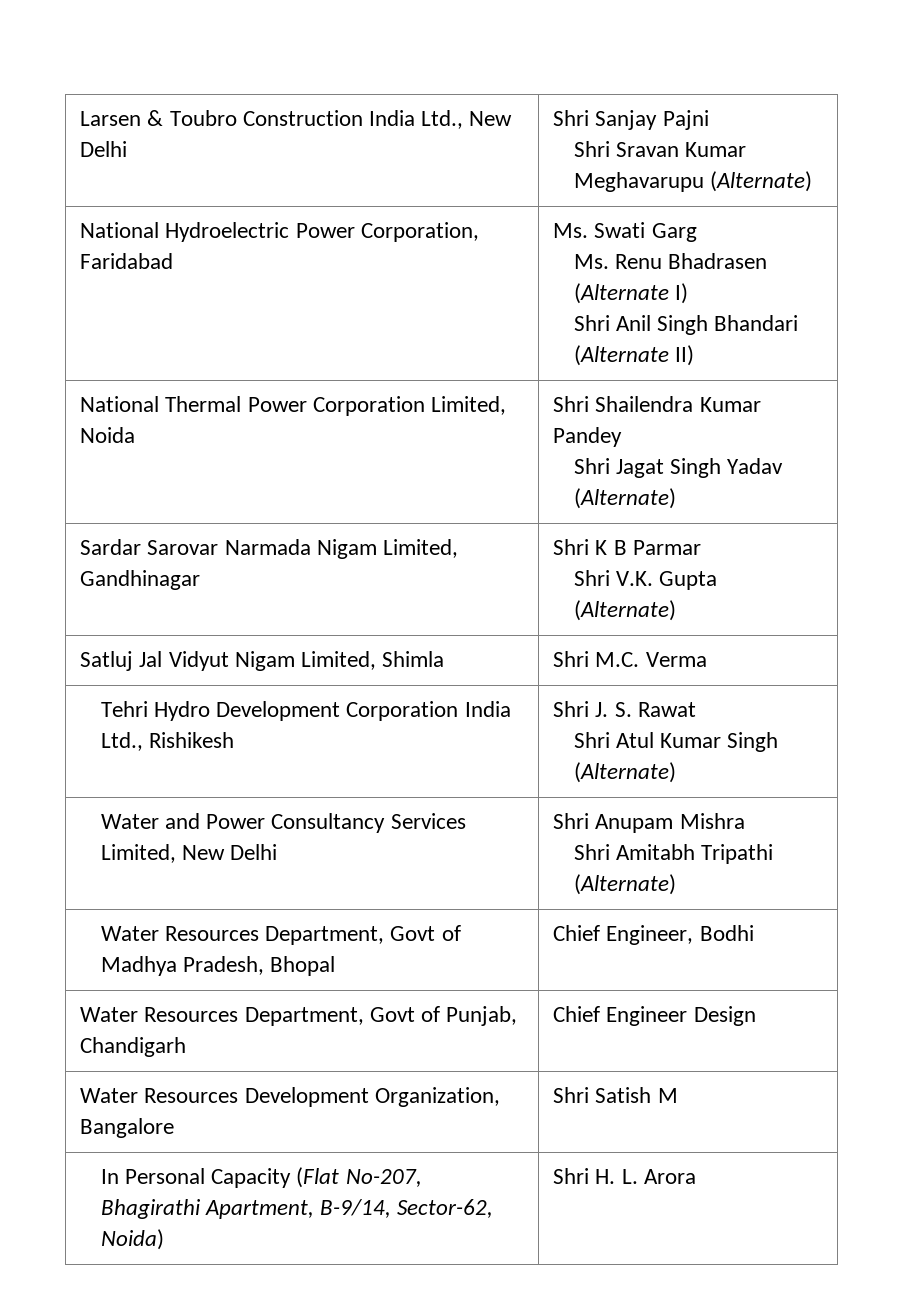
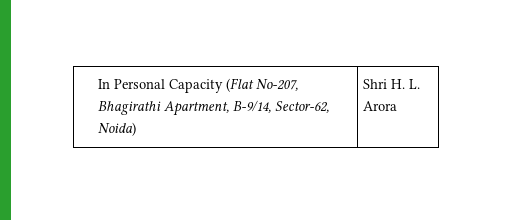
[80,110,513,129] [80,141,128,157] [553,110,709,130] [573,141,747,157] [573,171,812,192] [80,222,479,242] [80,253,174,269] [553,222,697,242] [573,253,768,269] [573,283,688,304] [573,315,799,335] [573,345,694,366] [80,396,507,416] [80,427,136,443] [553,396,761,412] [553,427,623,447] [573,458,784,478] [573,488,676,509] [80,539,459,559] [80,570,201,590] [553,539,701,555] [573,570,718,590] [573,600,676,621] [80,651,445,671] [553,651,707,667] [100,701,511,721] [100,732,234,751] [553,701,696,717] [573,732,779,752] [573,762,676,783] [100,813,466,833] [100,844,278,863] [553,813,745,833] [573,844,774,864] [573,874,676,895] [100,925,461,945] [100,956,336,976] [553,925,754,945] [80,1006,518,1026] [80,1037,187,1057] [553,1006,756,1026] [80,1087,500,1107] [80,1118,175,1138] [553,1087,678,1103] Larsen & Toubro Construction India Ltd., New Delhi | Shri Sanjay Pajni // Shri Sravan Kumar Meghavarupu (Alternate) // National Hydroelectric Power Corporation, Faridabad | Ms. Swati Garg // Ms. Renu Bhadrasen (Alternate I) // Shri Anil Singh Bhandari (Alternate II) // National Thermal Power Corporation Limited, Noida | Shri Shailendra Kumar Pandey // Shri Jagat Singh Yadav (Alternate) // Sardar Sarovar Narmada Nigam Limited, Gandhinagar | Shri K B Parmar // Shri V.K. Gupta (Alternate) // Satluj Jal Vidyut Nigam Limited, Shimla | Shri M.C. Verma // Tehri Hydro Development Corporation India Ltd., Rishikesh | Shri J. S. Rawat // Shri Atul Kumar Singh (Alternate) // Water and Power Consultancy Services Limited, New Delhi | Shri Anupam Mishra // Shri Amitabh Tripathi (Alternate) // Water Resources Department, Govt of Madhya Pradesh, Bhopal | Chief Engineer, Bodhi // Water Resources Department, Govt of Punjab, Chandigarh | Chief Engineer Design // Water Resources Development Organization, Bangalore | Shri Satish M // -> (98, 84) none

